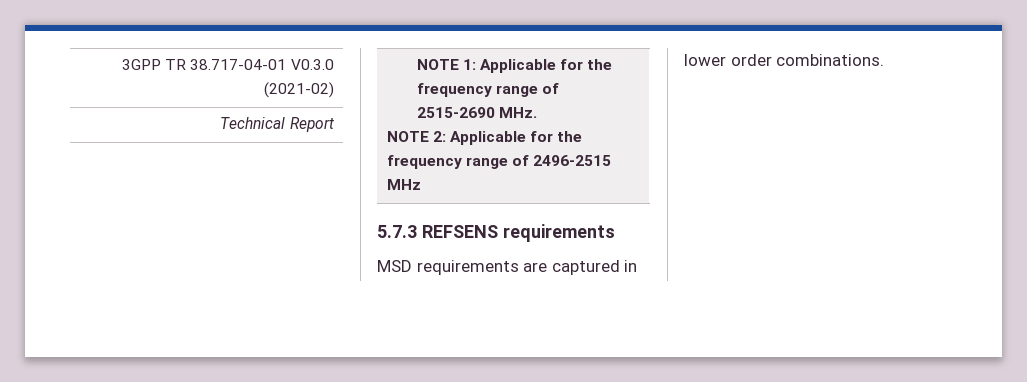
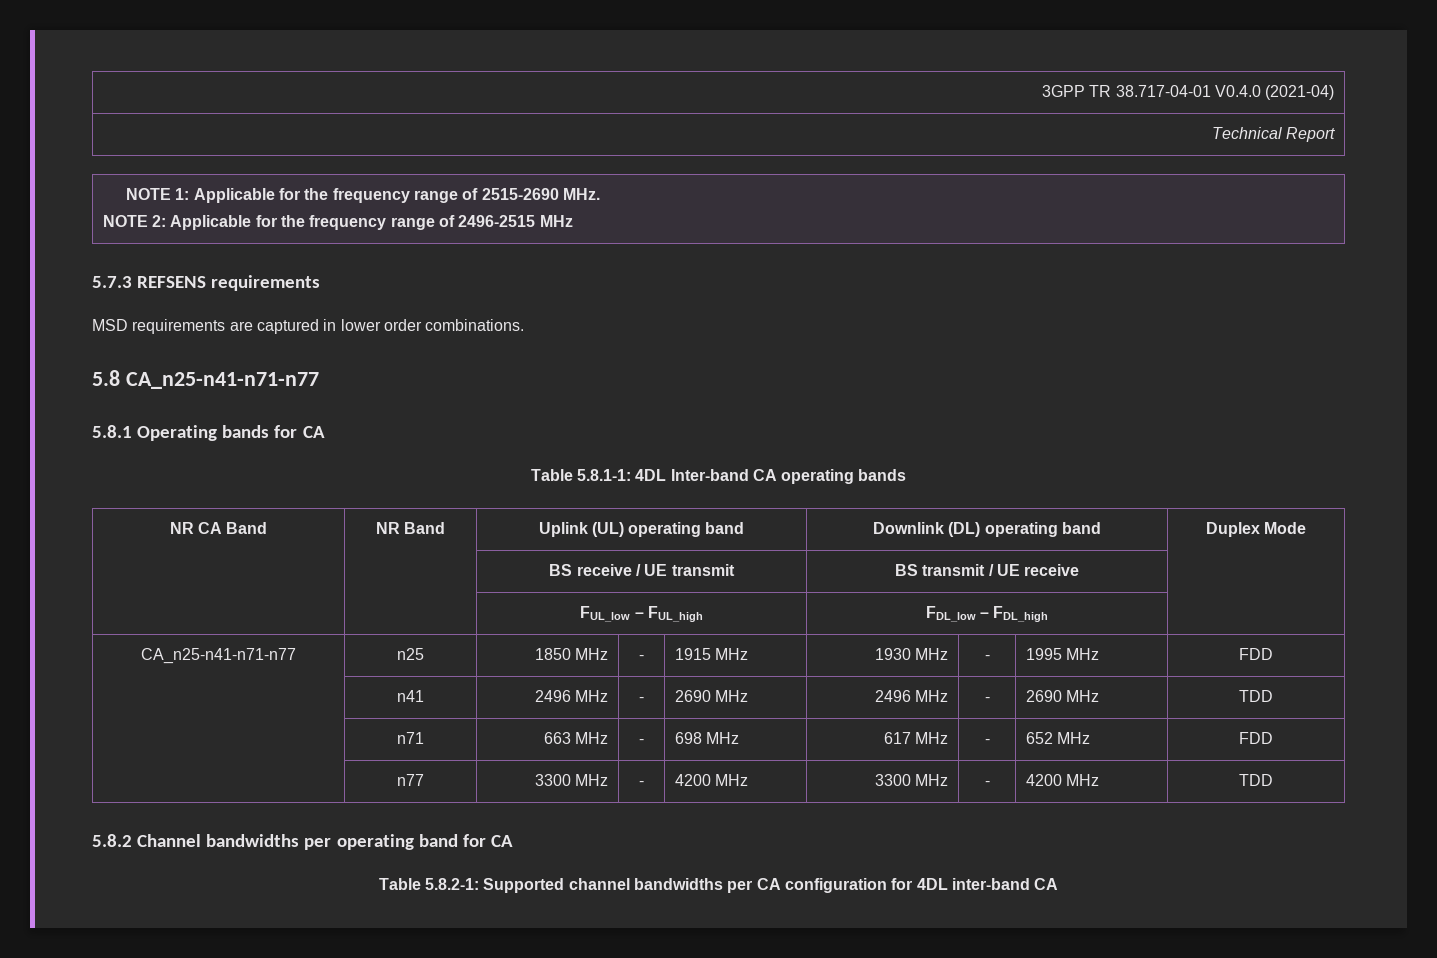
[290,59,334,70] [263,82,334,98] V0.3.0 (2021-02) -> [1214,85,1335,100] V0.4.0 (2021-04)
(885, 60) none -> [92,370,319,389] [92,425,325,441] [530,469,907,484] [169,522,268,534] [375,522,446,534] [538,522,745,537] [873,522,1101,537] [1205,522,1307,537] [549,564,735,576] [894,564,1080,576] [580,606,703,622] [925,606,1049,622] [141,648,296,664] [397,648,424,660] [534,648,609,660] [639,655,644,660] [674,648,749,660] [874,648,949,660] [984,655,990,660] [1025,648,1100,660] [1239,648,1273,660] [397,690,424,702] [534,690,609,702] [639,697,644,702] [674,690,749,702] [874,690,949,702] [984,697,990,702] [1025,690,1100,702] [1239,690,1273,702] [397,732,424,744] [543,732,609,744] [639,739,644,744] [674,732,740,744] [883,732,949,744] [984,739,990,744] [1025,732,1091,744] [1239,732,1273,744] [397,774,424,786] [534,774,609,786] [639,781,644,786] [674,774,749,786] [874,774,949,786] [984,781,990,786] [1025,774,1100,786] [1239,774,1273,786] [92,834,513,850] [378,878,1059,893] // 5.8 CA_n25-n41-n71-n77 // 5.8.1 Operating bands for CA // Table 5.8.1-1: 4DL Inter-band CA operating bands // NR CA Band | NR Band | Uplink (UL) operating band | Downlink (DL) operating band | Duplex Mode // | | BS receive / UE transmit | BS transmit / UE receive | // | | FUL_low – FUL_high | FDL_low – FDL_high | // CA_n25-n41-n71-n77 | n25 | 1850 MHz | - | 1915 MHz | 1930 MHz | - | 1995 MHz | FDD // | n41 | 2496 MHz | - | 2690 MHz | 2496 MHz | - | 2690 MHz | TDD // | n71 | 663 MHz | - | 698 MHz | 617 MHz | - | 652 MHz | FDD // | n77 | 3300 MHz | - | 4200 MHz | 3300 MHz | - | 4200 MHz | TDD // 5.8.2 Channel bandwidths per operating band for CA // Table 5.8.2-1: Supported channel bandwidths per CA configuration for 4DL inter-band CA

